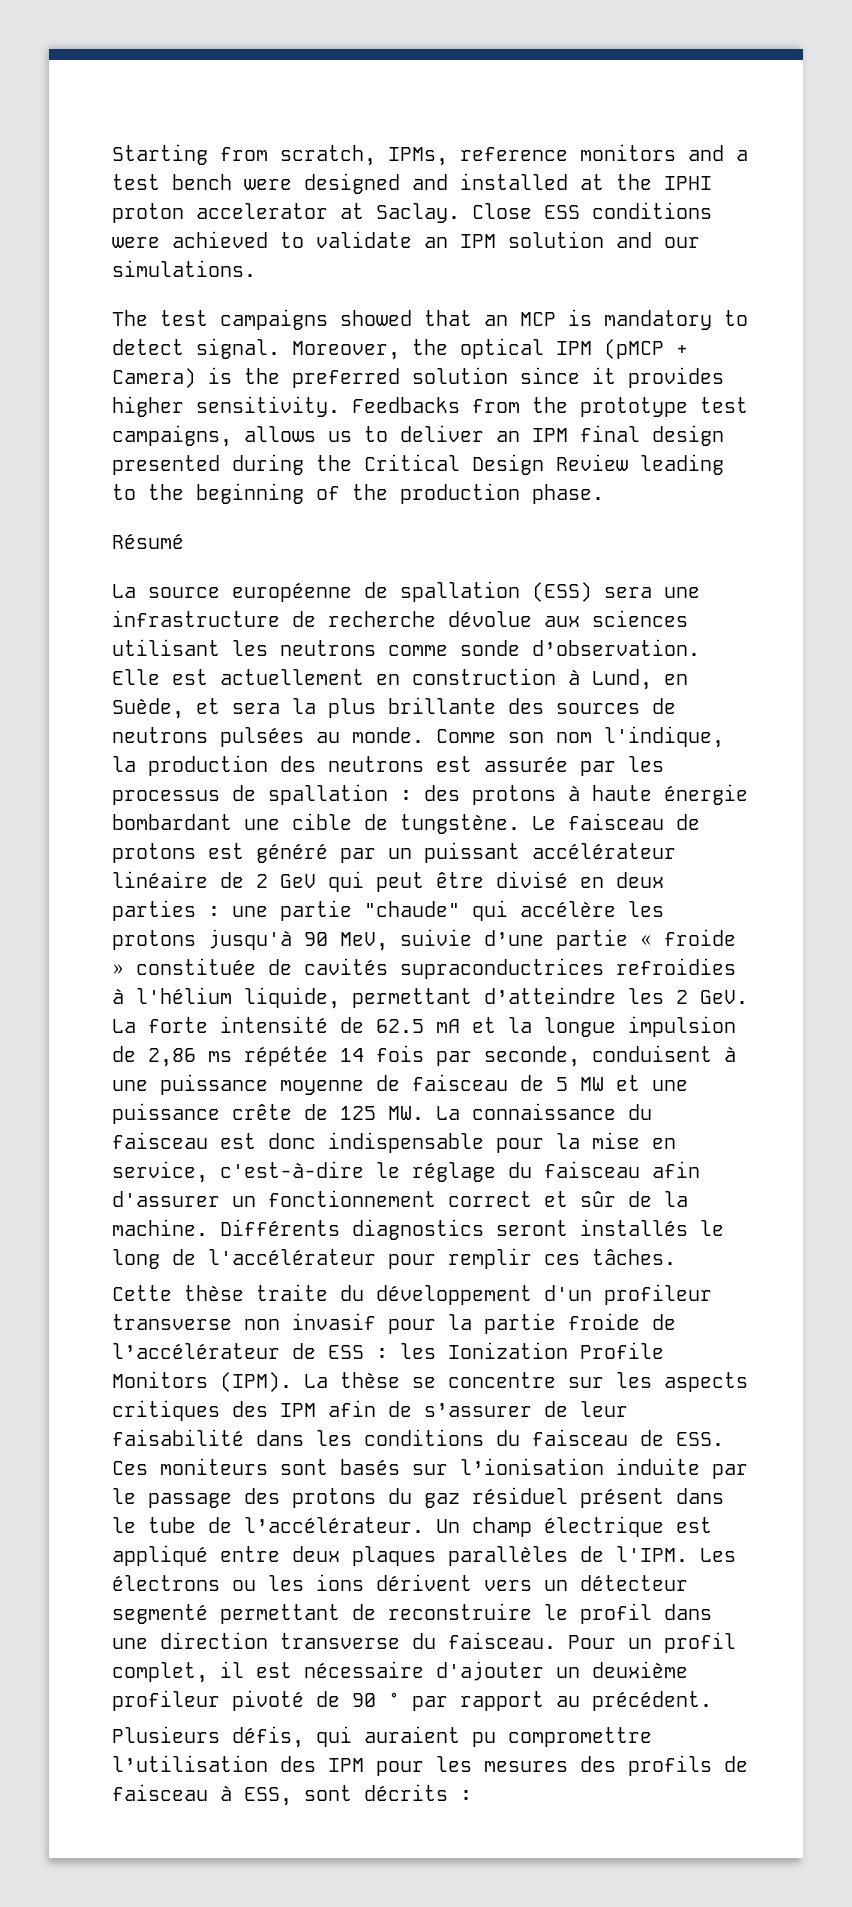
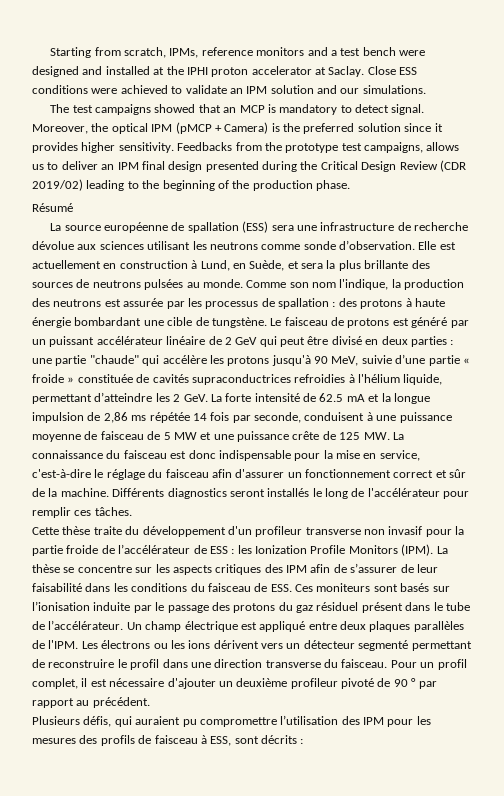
(628, 462) none -> [439,160,466,172] [32,179,83,191] (CDR 2019/02)

